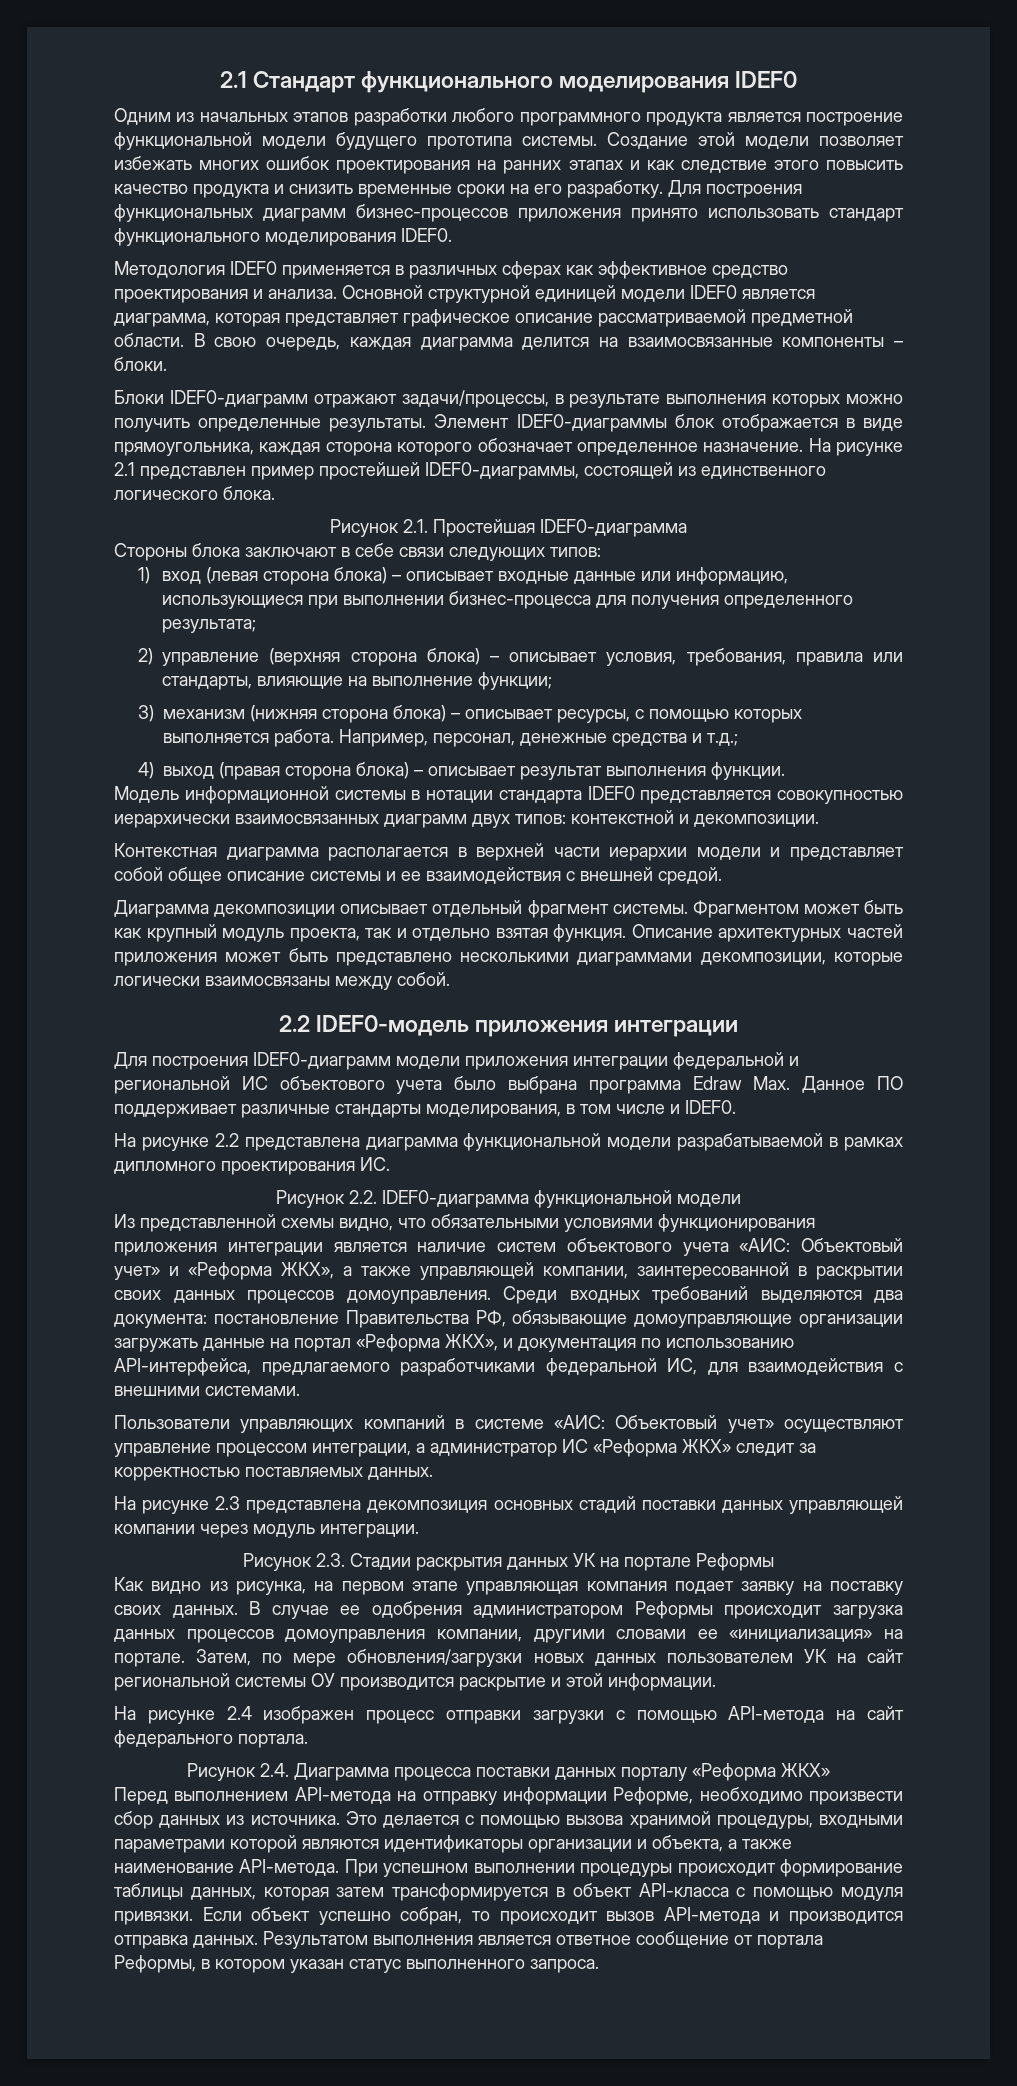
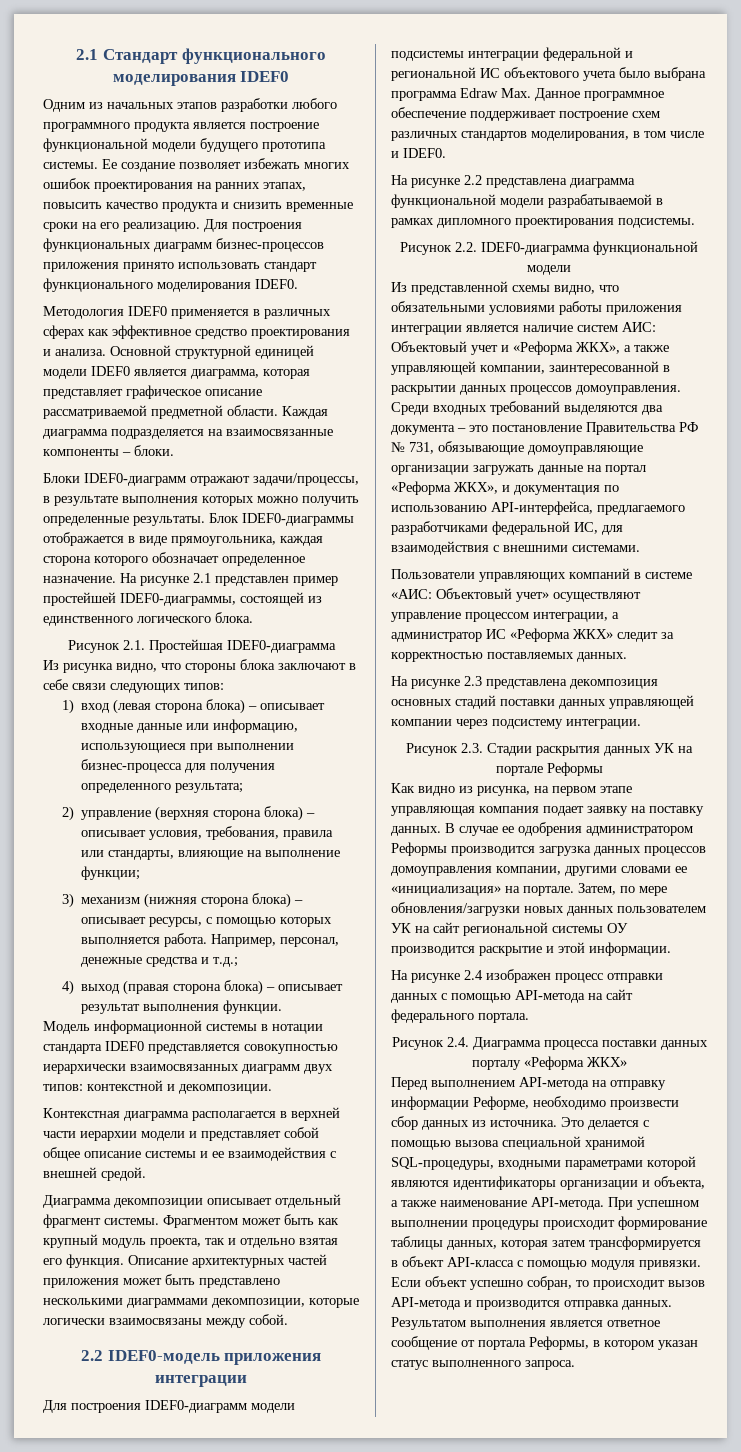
[607,132,809,149] Создание этой модели -> [102,159,175,172] Ее создание
[568,160,819,173] этапах и как следствие этого -> [263,182,306,191] этапах,
[567,180,663,198] разработку. -> [123,222,200,232] реализацию.
[193,333,590,351] В свою очередь, каждая диаграмма делится -> [282,406,328,419] [43,429,204,439] Каждая диаграмма подразделяется
[434,414,715,432] Элемент IDEF0-диаграммы блок -> [209,513,354,526] Блок IDEF0-диаграммы
[114,543,187,561] Стороны -> [43,660,236,673] Из рисунка видно, что стороны
(548, 933) none -> [43,1258,62,1265] его
[465,1056,568,1070] приложения -> [391,51,464,61] подсистемы
[876,1076,903,1090] [114,1104,421,1118] ПО поддерживает различные стандарты -> [584,91,664,101] [391,107,660,121] [391,131,527,141] программное обеспечение поддерживает построение схем различных стандартов
[360,1157,390,1171] ИС. -> [618,218,695,228] подсистемы.
[658,1214,815,1232] функционирования -> [559,301,602,315] работы
[566,1238,903,1256] [114,1266,160,1280] объектового учета «АИС: Объектовый учет» -> [622,322,656,332] [391,341,498,355] АИС: Объектовый учет
[114,1290,161,1300] своих -> (456, 390) none
[114,1310,506,1328] документа: постановление Правительства РФ, -> [391,422,698,435] [391,442,434,454] документа – это постановление Правительства РФ № 731,
[253,1524,315,1538] модуль -> [492,719,563,729] подсистему
[114,1605,161,1615] своих -> (704, 811) none
[724,1605,823,1619] происходит -> [451,846,535,856] производится
[532,1710,604,1724] загрузки -> [391,993,438,1003] данных
[629,1811,813,1829] хранимой процедуры, -> [502,1136,645,1150] [391,1157,494,1170] специальной хранимой SQL-процедуры,

